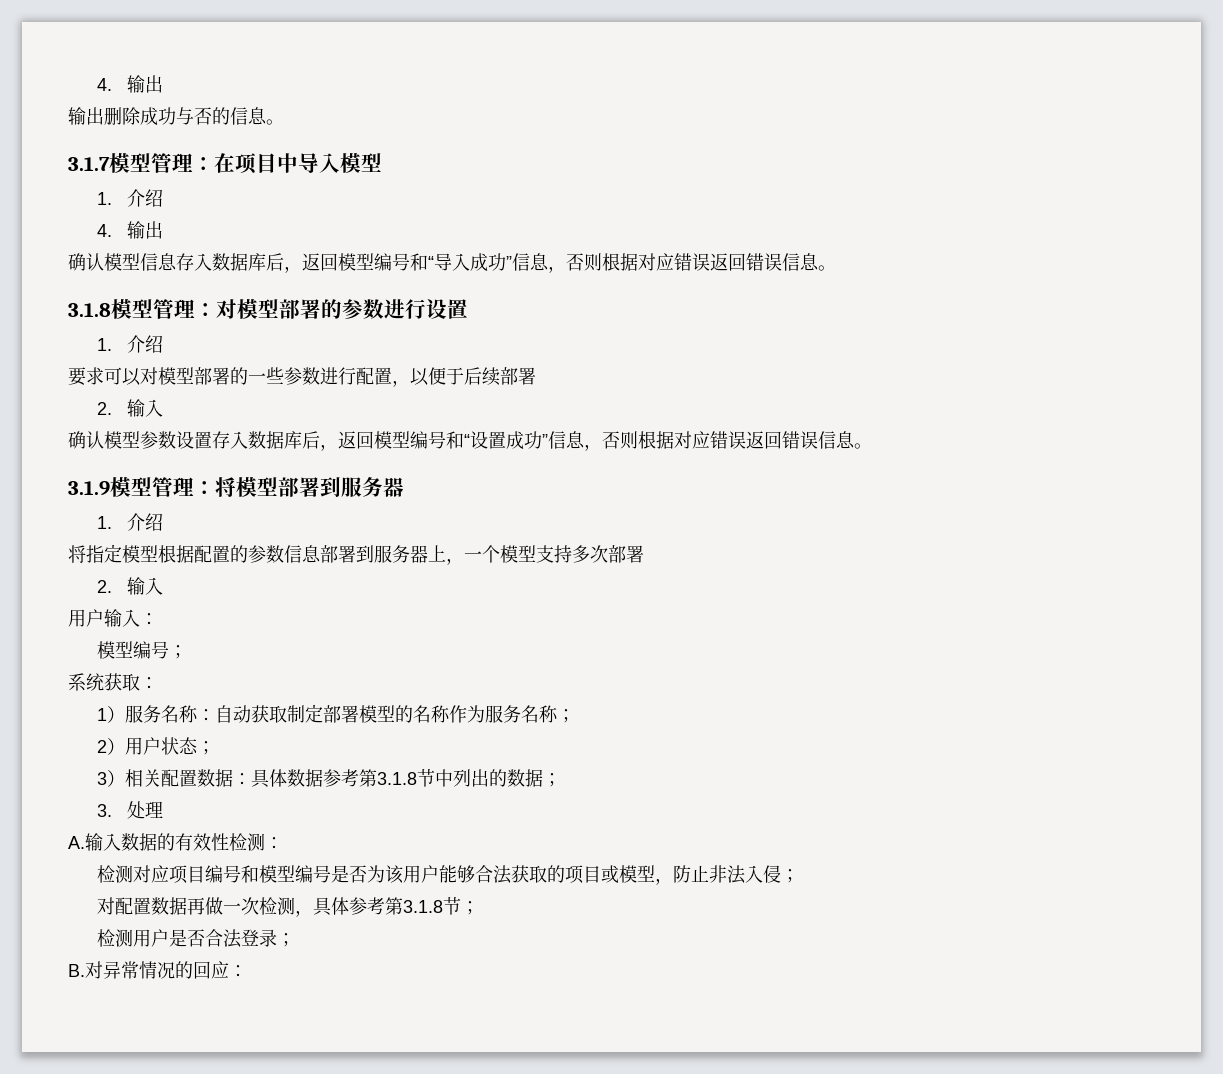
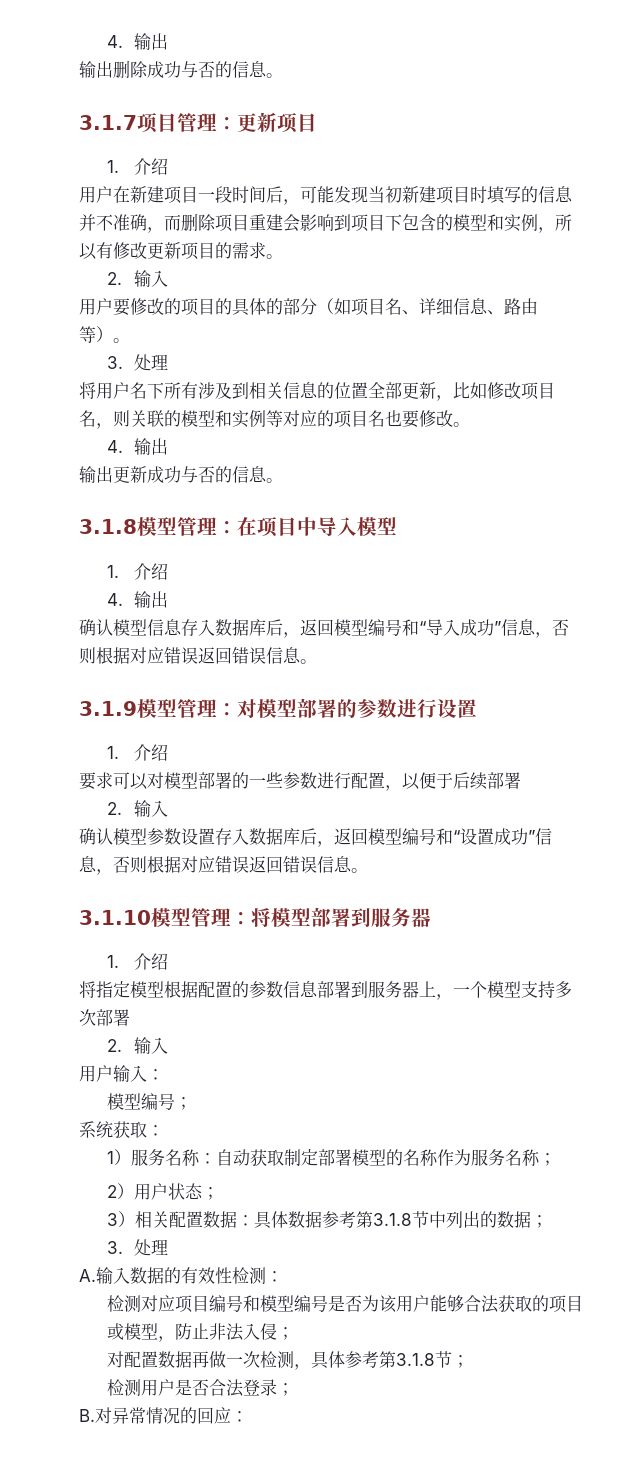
(110, 164) none -> [137,112,317,133] [106,158,169,175] [79,186,573,205] [79,213,572,233] [79,242,283,260] [106,270,169,287] [79,298,538,316] [79,326,130,343] [106,354,169,371] [79,382,555,401] [79,410,470,429] [106,438,169,455] [79,466,283,483] [79,519,137,534] 项目管理：更新项目 // 1.介绍 // 用户在新建项目一段时间后，可能发现当初新建项目时填写的信息并不准确，而删除项目重建会影响到项目下包含的模型和实例，所以有修改更新项目的需求。 // 2.输入 // 用户要修改的项目的具体的部分（如项目名、详细信息、路由等）。 // 3.处理 // 将用户名下所有涉及到相关信息的位置全部更新，比如修改项目名，则关联的模型和实例等对应的项目名也要修改。 // 4.输出 // 输出更新成功与否的信息。 // 3.1.8
[68,303,111,317] 3.1.8 -> [79,701,137,716] 3.1.9
[68,481,110,496] 3.1.9 -> [79,910,151,925] 3.1.10

